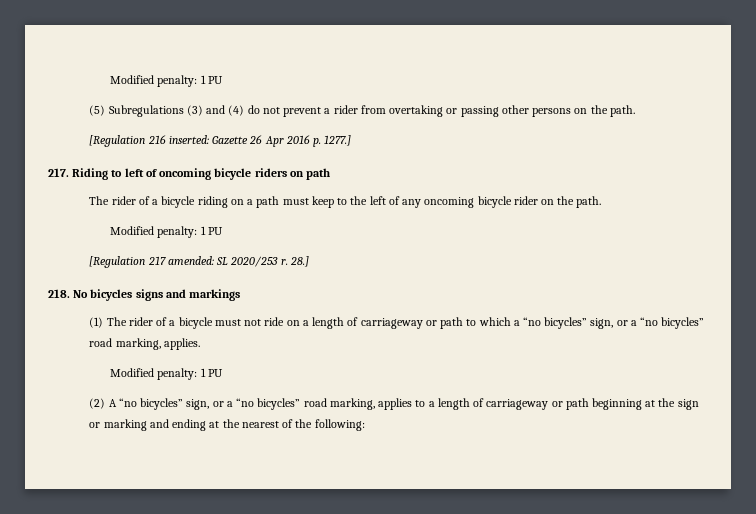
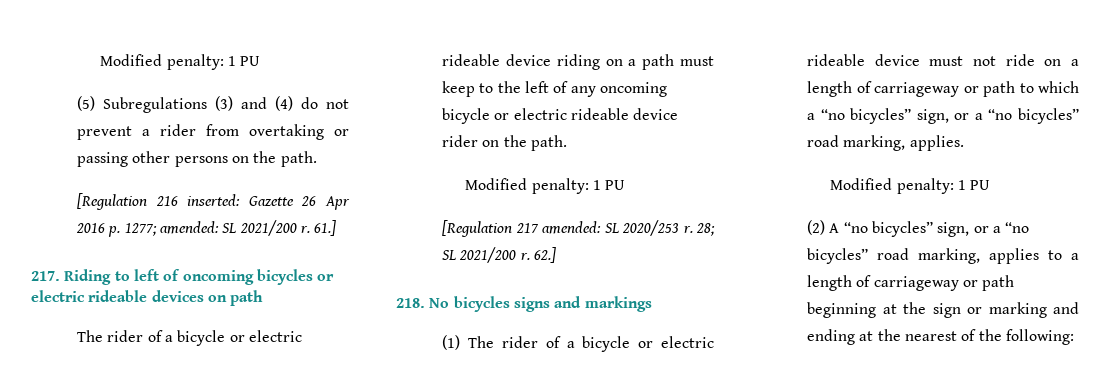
[324,135,352,146] 1277.] -> [124,220,337,236] 1277; amended: SL 2021/200 r. 61.]
[214,168,287,180] bicycle riders -> [256,269,335,285] [31,290,204,302] bicycles or electric rideable devices
(196, 202) none -> [229,330,303,342] [442,54,551,66] or electric rideable device
(512, 202) none -> [494,108,679,120] or electric rideable device
[289,256,309,267] 28.] -> [696,223,715,236] [442,247,557,263] 28; SL 2021/200 r. 62.]
(213, 323) none -> [638,336,714,348] [807,54,920,66] or electric rideable device

